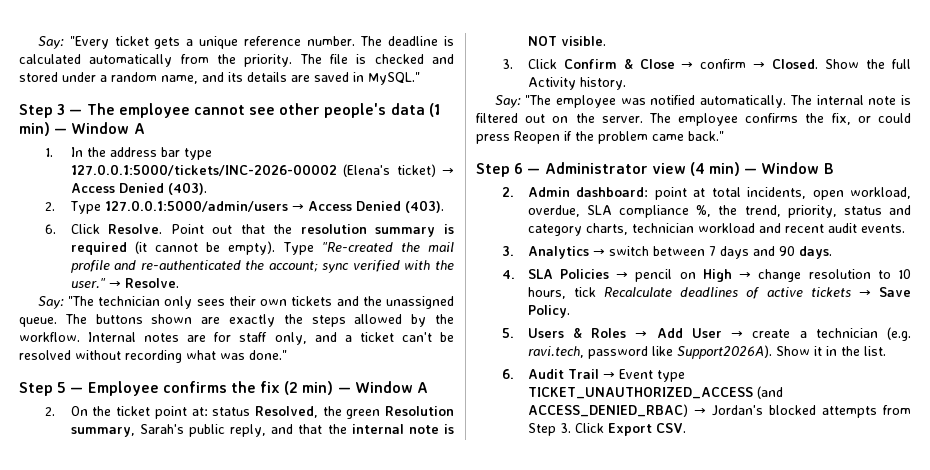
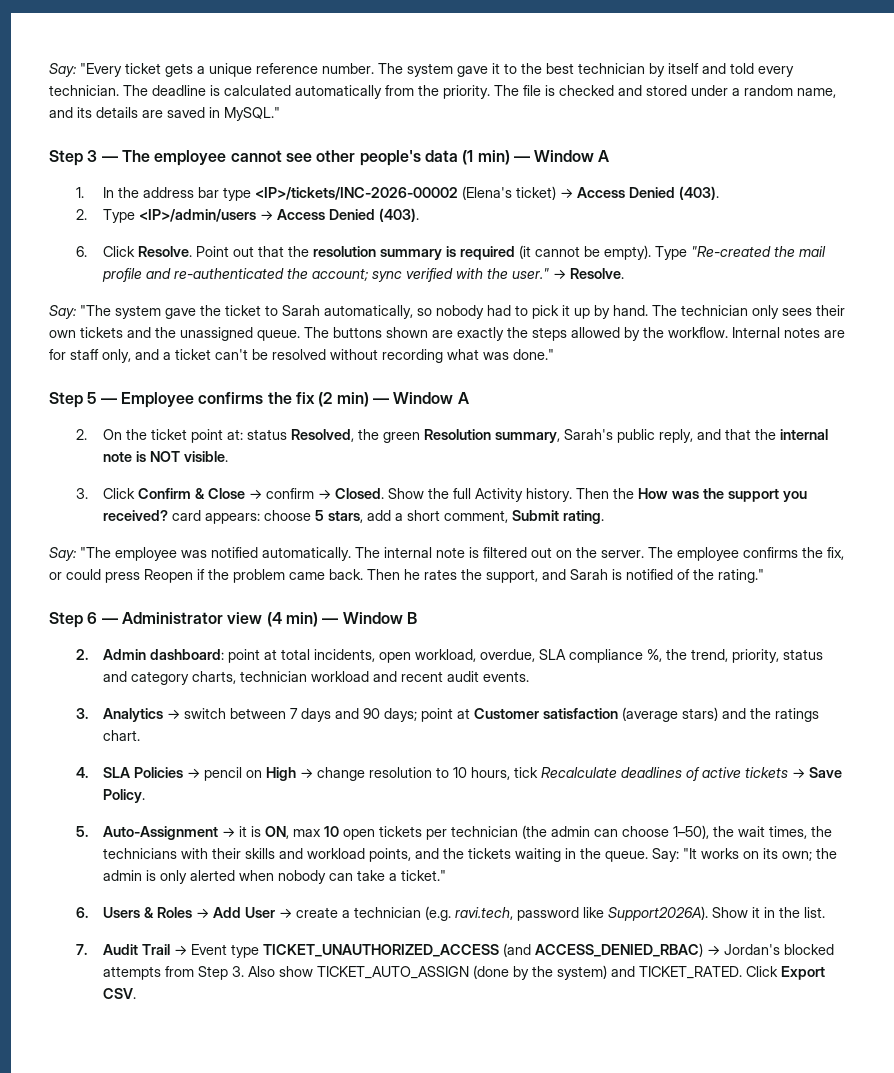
(383, 41) none -> [407,63,794,77] [49,85,148,96] system gave it to the best technician by itself and told every technician. The
[70,164,337,176] 127.0.0.1:5000/tickets/INC-2026-00002 -> [254,187,458,200] <IP>/tickets/INC-2026-00002
[104,200,288,212] 127.0.0.1:5000/admin/users -> [138,209,256,222] <IP>/admin/users
(94, 301) none -> [115,305,677,319] system gave the ticket to Sarah automatically, so nobody had to pick it up by hand. The
(626, 83) none -> [575,488,807,502] [102,510,604,524] Then the How was the support you received? card appears: choose 5 stars, add a short comment, Submit rating.
[688,131,724,141] back." -> [329,569,764,583] back. Then he rates the support, and Sarah is notified of the rating."
[798,246,832,259] days. -> [383,707,819,722] [102,730,140,741] days; point at Customer satisfaction (average stars) and the ratings chart.
(514, 333) none -> [102,825,832,840] [102,848,837,862] [102,870,446,884] [75,907,88,918] Auto-Assignment → it is ON, max 10 open tickets per technician (the admin can choose 1–50), the wait times, the technicians with their skills and workload points, and the tickets waiting in the queue. Say: "It works on its own; the admin is only alerted when nobody can take a ticket." // 6.
[501,369,514,379] 6. -> [75,944,87,955] 7.
(571, 428) none -> [247,965,742,980] Also show TICKET_AUTO_ASSIGN (done by the system) and TICKET_RATED.

